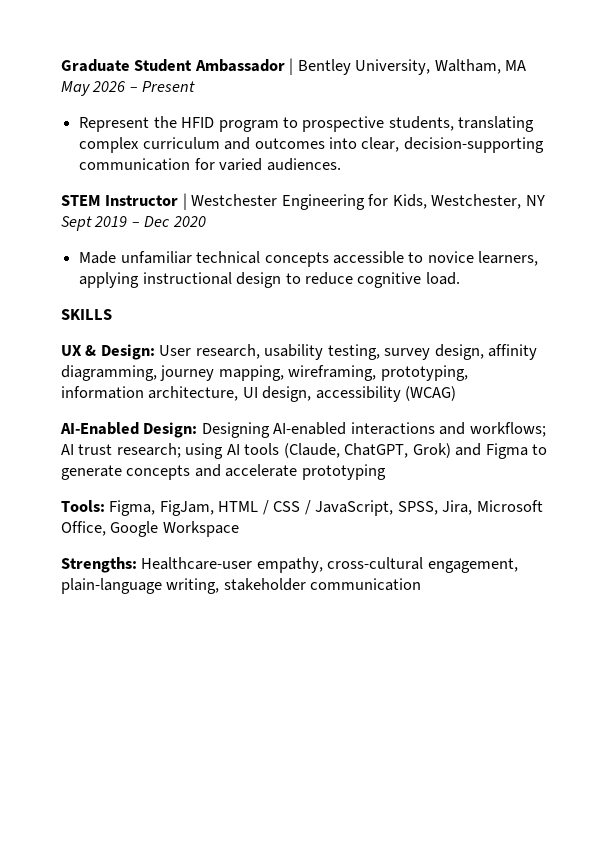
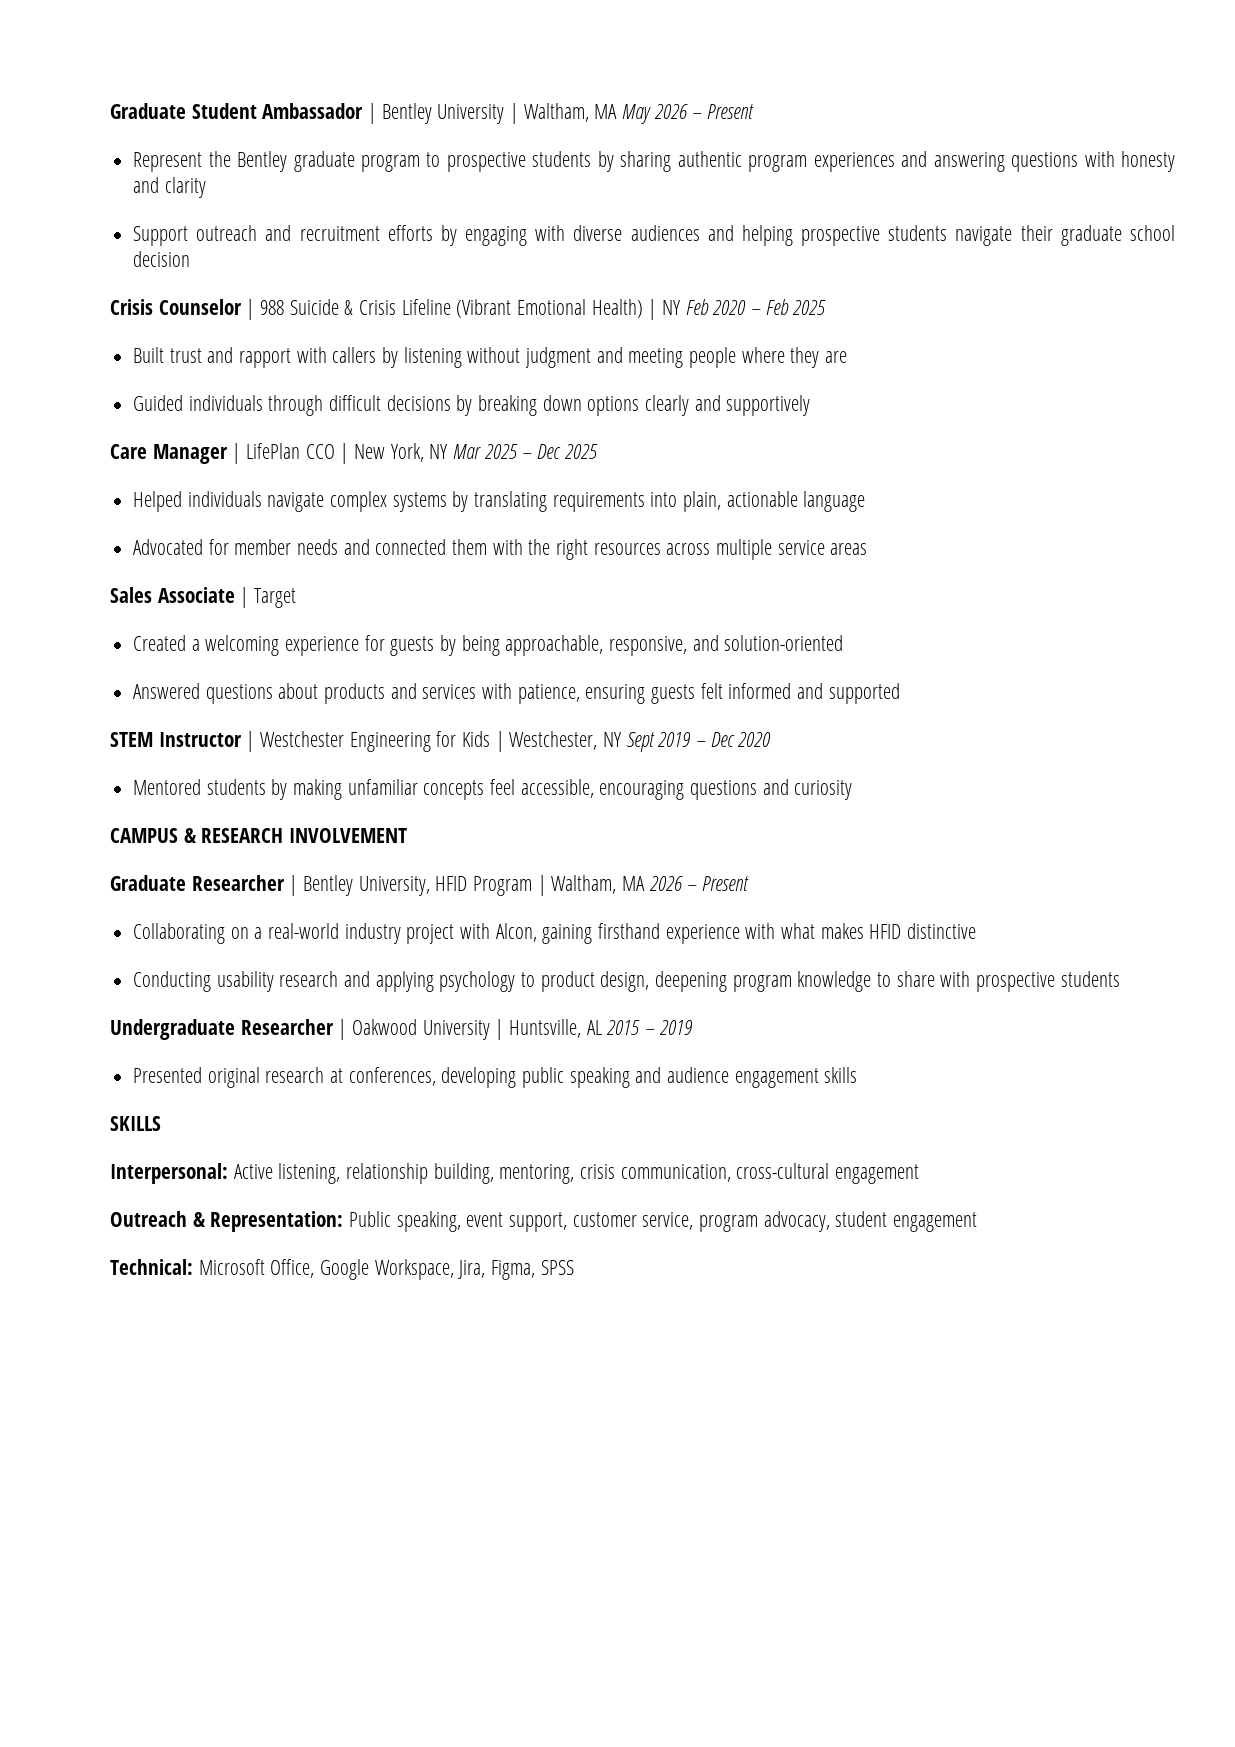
[355,59,431,75] University, -> [437,103,519,124] University |
[181,117,215,128] HFID -> [237,151,355,172] Bentley graduate
[388,116,535,132] [79,137,544,153] [79,158,341,171] students, translating complex curriculum and outcomes into clear, decision-supporting communication for varied audiences. -> [532,151,1176,172] [133,177,206,198] [133,225,1175,246] [133,251,191,267] [110,299,827,320] [133,347,848,368] [133,395,811,416] [110,443,598,464] [133,491,866,512] [133,539,868,560] [110,587,297,608] [133,635,844,656] [133,683,900,704] students by sharing authentic program experiences and answering questions with honesty and clarity // Support outreach and recruitment efforts by engaging with diverse audiences and helping prospective students navigate their graduate school decision // Crisis Counselor | 988 Suicide & Crisis Lifeline (Vibrant Emotional Health) | NY Feb 2020 – Feb 2025 // Built trust and rapport with callers by listening without judgment and meeting people where they are // Guided individuals through difficult decisions by breaking down options clearly and supportively // Care Manager | LifePlan CCO | New York, NY Mar 2025 – Dec 2025 // Helped individuals navigate complex systems by translating requirements into plain, actionable language // Advocated for member needs and connected them with the right resources across multiple service areas // Sales Associate | Target // Created a welcoming experience for guests by being approachable, responsive, and solution-oriented // Answered questions about products and services with patience, ensuring guests felt informed and supported
[392,194,427,209] Kids, -> [462,731,504,752] Kids |
[79,251,539,267] [79,272,460,288] [61,309,112,320] [61,344,538,360] [61,365,468,381] [61,386,457,402] [60,422,546,438] [61,443,548,459] [61,464,386,480] [61,500,543,516] [61,521,239,537] [61,557,518,573] [61,578,422,594] Made unfamiliar technical concepts accessible to novice learners, applying instructional design to reduce cognitive load. // SKILLS // UX & Design: User research, usability testing, survey design, affinity diagramming, journey mapping, wireframing, prototyping, information architecture, UI design, accessibility (WCAG) // AI-Enabled Design: Designing AI-enabled interactions and workflows; AI trust research; using AI tools (Claude, ChatGPT, Grok) and Figma to generate concepts and accelerate prototyping // Tools: Figma, FigJam, HTML / CSS / JavaScript, SPSS, Jira, Microsoft Office, Google Workspace // Strengths: Healthcare-user empathy, cross-cultural engagement, plain-language writing, stakeholder communication -> [133,779,853,800] [110,828,408,843] [110,875,750,896] [133,923,977,944] [133,971,1120,992] [110,1019,693,1040] [133,1067,858,1088] [110,1116,161,1131] [110,1163,920,1184] [110,1211,978,1232] [110,1259,574,1280] Mentored students by making unfamiliar concepts feel accessible, encouraging questions and curiosity // CAMPUS & RESEARCH INVOLVEMENT // Graduate Researcher | Bentley University, HFID Program | Waltham, MA 2026 – Present // Collaborating on a real-world industry project with Alcon, gaining firsthand experience with what makes HFID distinctive // Conducting usability research and applying psychology to product design, deepening program knowledge to share with prospective students // Undergraduate Researcher | Oakwood University | Huntsville, AL 2015 – 2019 // Presented original research at conferences, developing public speaking and audience engagement skills // SKILLS // Interpersonal: Active listening, relationship building, mentoring, crisis communication, cross-cultural engagement // Outreach & Representation: Public speaking, event support, customer service, program advocacy, student engagement // Technical: Microsoft Office, Google Workspace, Jira, Figma, SPSS

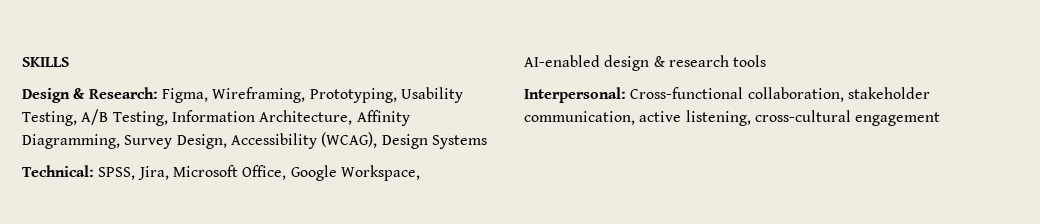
[110,103,755,124] [133,151,1176,172] [133,177,206,198] [133,225,1175,246] [133,251,191,267] [110,299,827,320] [133,347,848,368] [133,395,811,416] [110,443,598,464] [133,491,866,512] [133,539,868,560] [110,587,297,608] [133,635,844,656] [133,683,900,704] [110,731,772,752] [133,779,853,800] [110,828,408,843] [110,875,750,896] [133,923,977,944] [133,971,1120,992] [110,1019,693,1040] [133,1067,858,1088] [110,1116,161,1131] [110,1163,920,1184] [110,1211,978,1232] Graduate Student Ambassador | Bentley University | Waltham, MA May 2026 – Present // Represent the Bentley graduate program to prospective students by sharing authentic program experiences and answering questions with honesty and clarity // Support outreach and recruitment efforts by engaging with diverse audiences and helping prospective students navigate their graduate school decision // Crisis Counselor | 988 Suicide & Crisis Lifeline (Vibrant Emotional Health) | NY Feb 2020 – Feb 2025 // Built trust and rapport with callers by listening without judgment and meeting people where they are // Guided individuals through difficult decisions by breaking down options clearly and supportively // Care Manager | LifePlan CCO | New York, NY Mar 2025 – Dec 2025 // Helped individuals navigate complex systems by translating requirements into plain, actionable language // Advocated for member needs and connected them with the right resources across multiple service areas // Sales Associate | Target // Created a welcoming experience for guests by being approachable, responsive, and solution-oriented // Answered questions about products and services with patience, ensuring guests felt informed and supported // STEM Instructor | Westchester Engineering for Kids | Westchester, NY Sept 2019 – Dec 2020 // Mentored students by making unfamiliar concepts feel accessible, encouraging questions and curiosity // CAMPUS & RESEARCH INVOLVEMENT // Graduate Researcher | Bentley University, HFID Program | Waltham, MA 2026 – Present // Collaborating on a real-world industry project with Alcon, gaining firsthand experience with what makes HFID distinctive // Conducting usability research and applying psychology to product design, deepening program knowledge to share with prospective students // Undergraduate Researcher | Oakwood University | Huntsville, AL 2015 – 2019 // Presented original research at conferences, developing public speaking and audience engagement skills // SKILLS // Interpersonal: Active listening, relationship building, mentoring, crisis communication, cross-cultural engagement // Outreach & Representation: Public speaking, event support, customer service, program advocacy, student engagement -> [22,57,69,67] [22,87,463,103] [22,109,410,126] [22,132,487,149] SKILLS // Design & Research: Figma, Wireframing, Prototyping, Usability Testing, A/B Testing, Information Architecture, Affinity Diagramming, Survey Design, Accessibility (WCAG), Design Systems
(193, 1267) none -> [98,166,169,180] SPSS, Jira,
[458,1260,574,1280] Jira, Figma, SPSS -> [524,55,767,71] [524,87,930,103] [524,110,941,126] AI-enabled design & research tools // Interpersonal: Cross-functional collaboration, stakeholder communication, active listening, cross-cultural engagement

